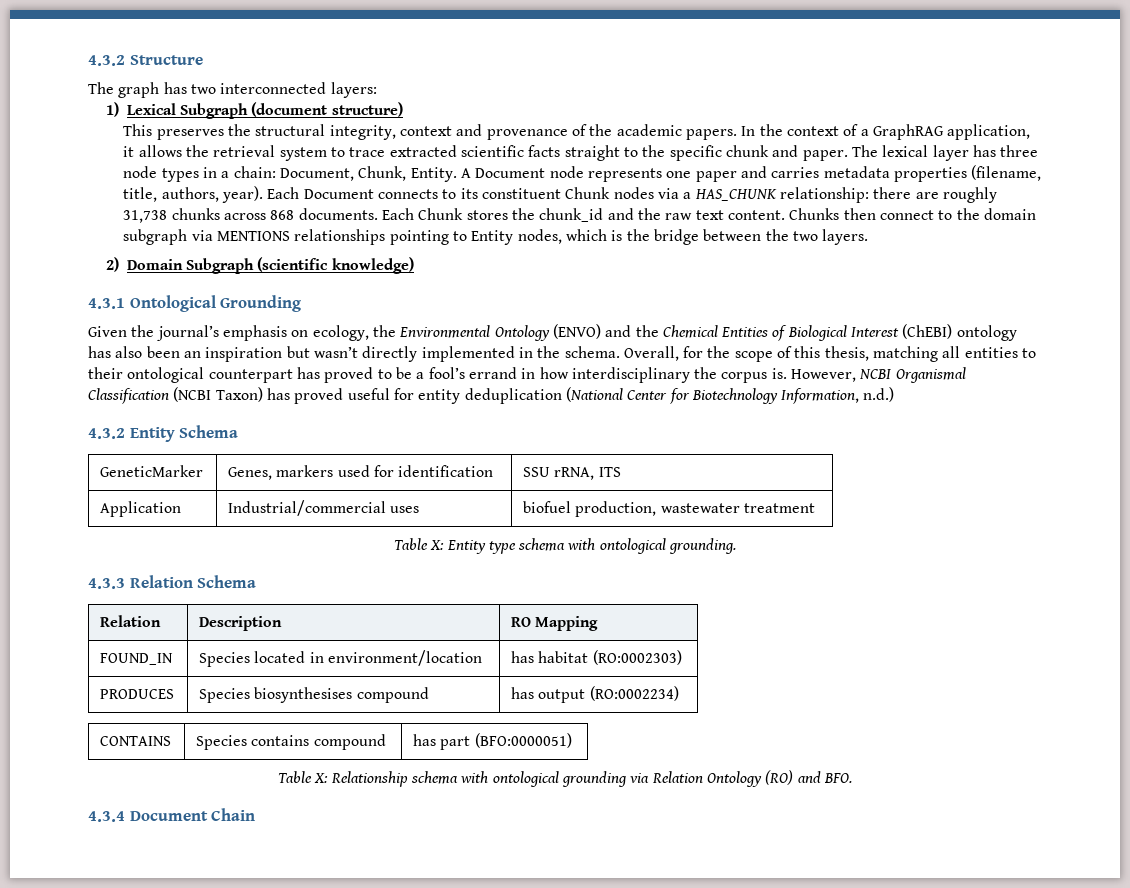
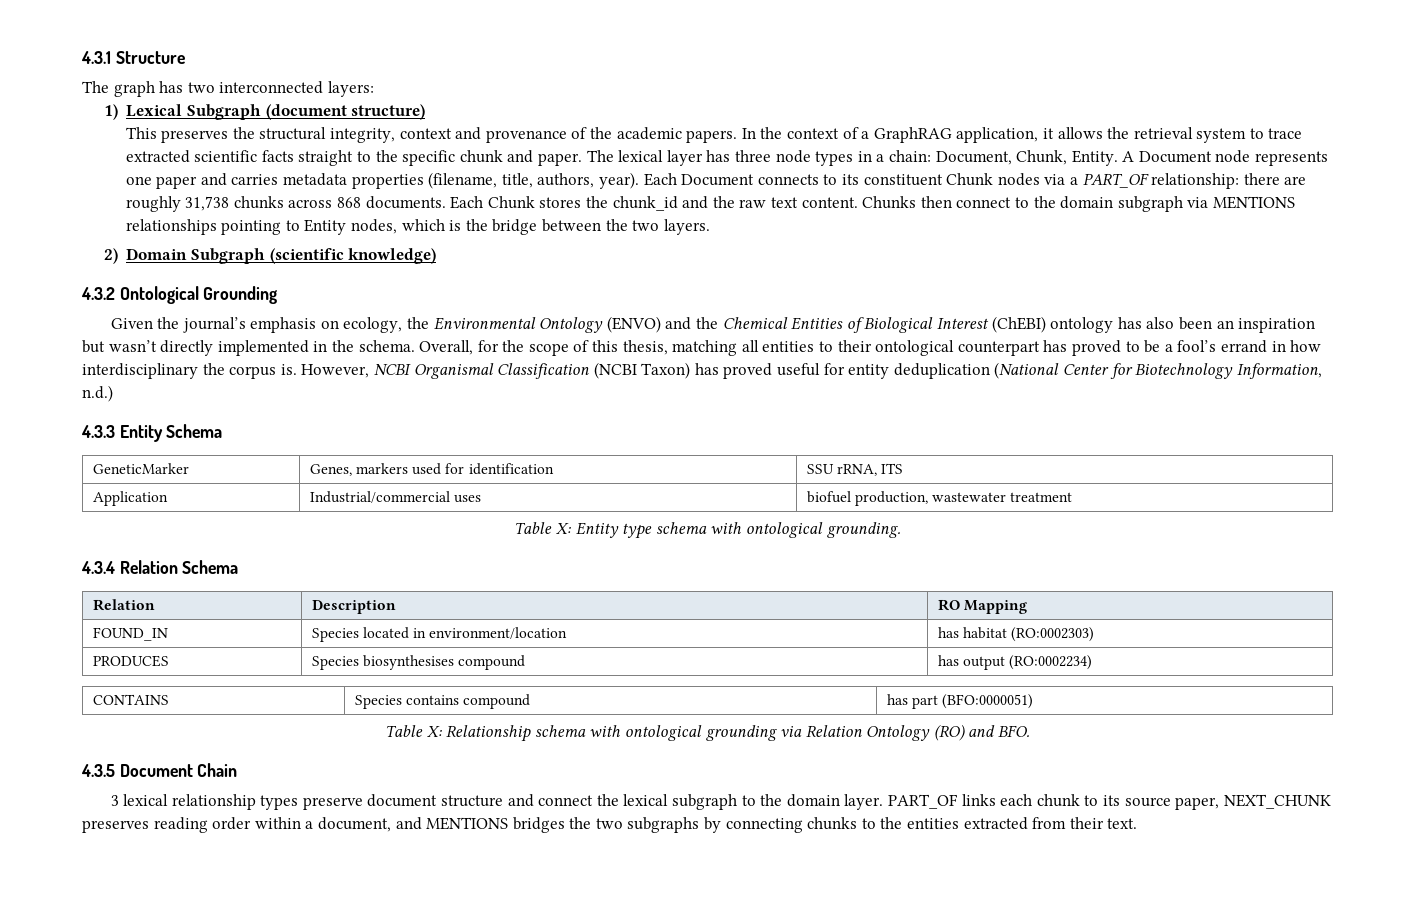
[88,55,125,66] 4.3.2 -> [81,51,111,64] 4.3.1
[694,189,777,201] HAS_CHUNK -> [1082,173,1149,188] PART_OF
[88,298,125,309] 4.3.1 -> [81,287,115,300] 4.3.2
[88,428,125,439] 4.3.2 -> [81,425,115,438] 4.3.3
[88,578,125,589] 4.3.3 -> [81,561,115,574] 4.3.4
[88,811,125,822] 4.3.4 -> [81,764,115,777] 4.3.5
(256, 814) none -> [110,794,1331,810] [82,817,1138,833] // 3 lexical relationship types preserve document structure and connect the lexical subgraph to the domain layer. PART_OF links each chunk to its source paper, NEXT_CHUNK preserves reading order within a document, and MENTIONS bridges the two subgraphs by connecting chunks to the entities extracted from their text.

